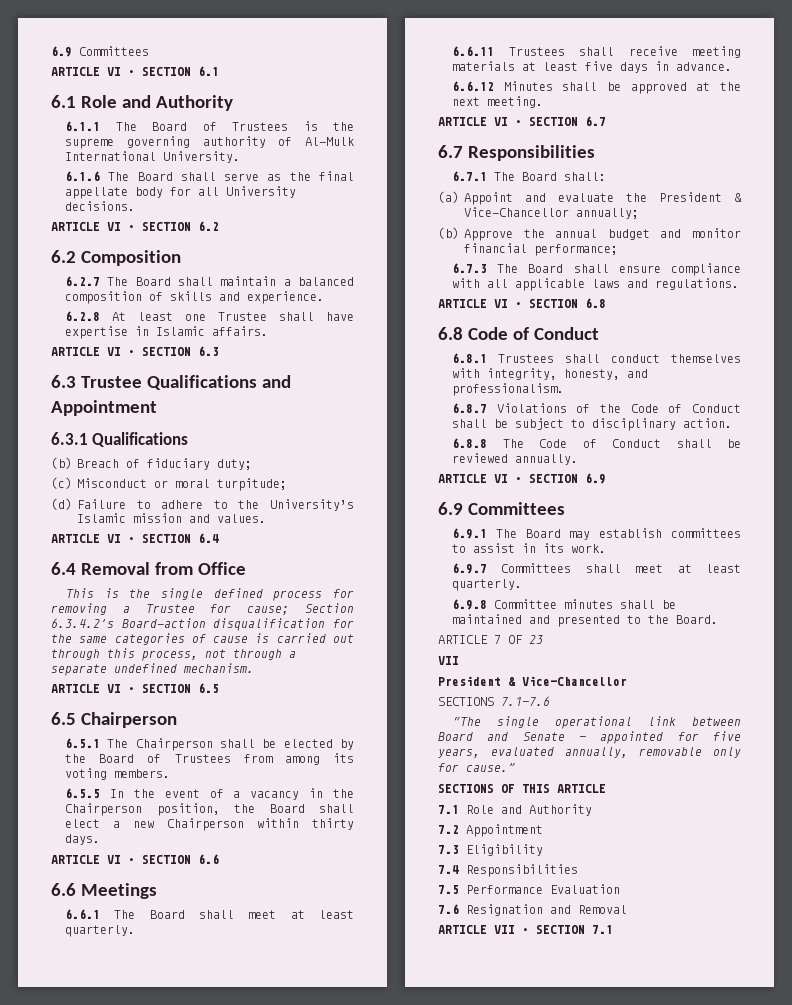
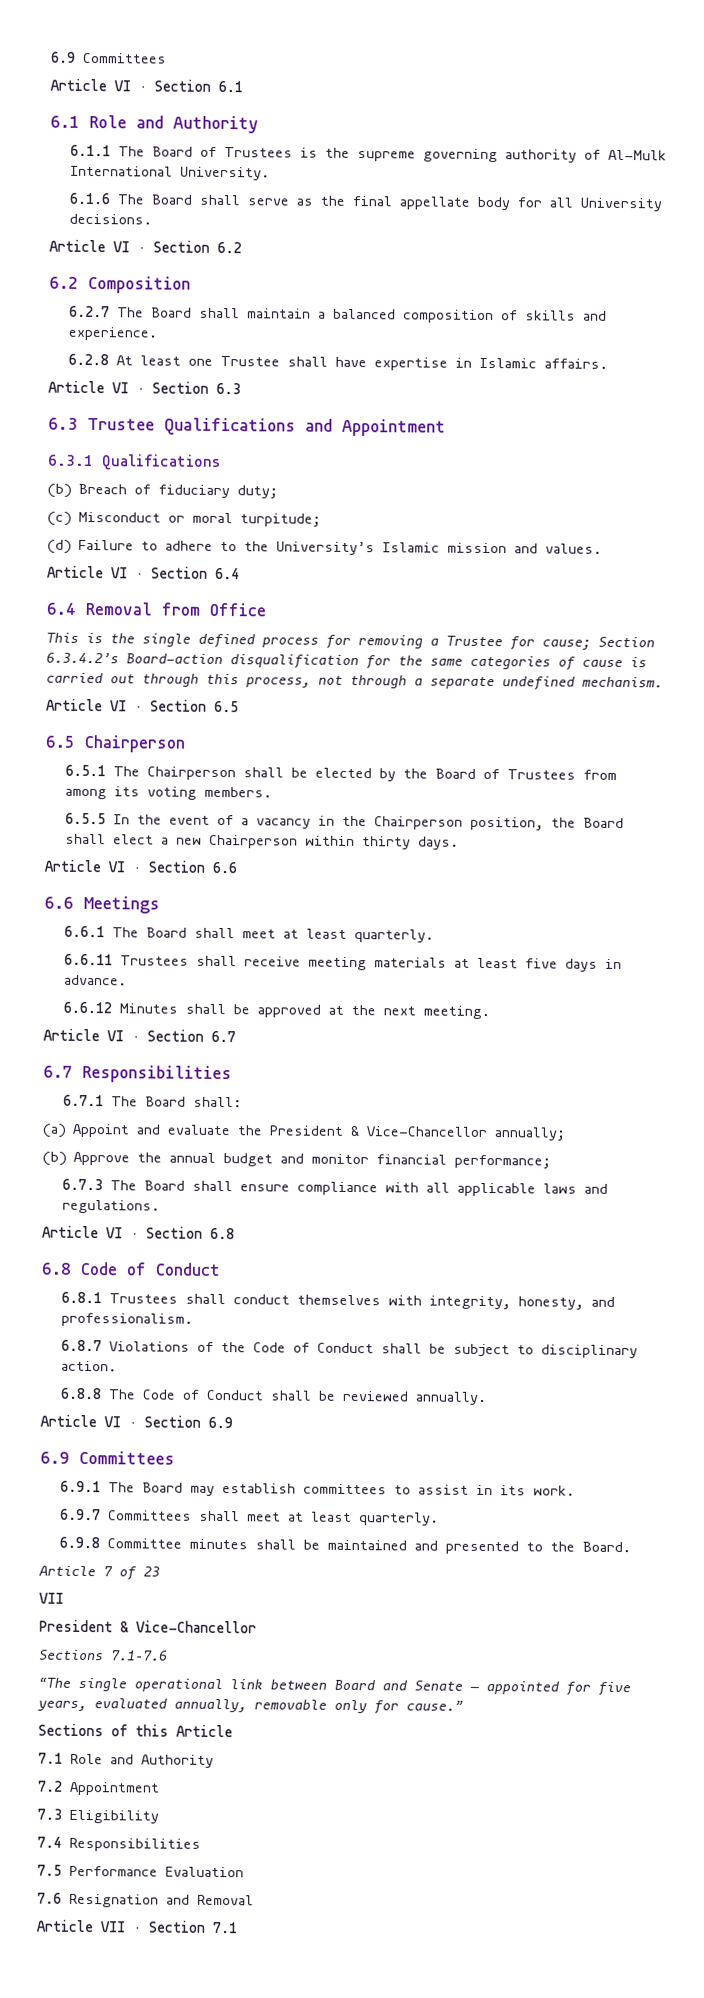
[51,46,149,57] [51,67,191,76] 6.9 Committees // ARTICLE VI · SECTION -> [51,51,167,64] [50,78,211,92] 6.9 Committees // Article VI · Section
[51,222,191,231] ARTICLE VI · SECTION -> [49,239,210,253] Article VI · Section
[51,347,191,356] ARTICLE VI · SECTION -> [48,380,209,394] Article VI · Section
[51,534,191,543] ARTICLE VI · SECTION -> [47,565,208,579] Article VI · Section
[51,684,191,693] ARTICLE VI · SECTION -> [46,698,207,712] Article VI · Section
[51,855,191,864] ARTICLE VI · SECTION -> [44,859,206,873] Article VI · Section
[438,117,578,126] ARTICLE VI · SECTION -> [43,1028,204,1042] Article VI · Section
[438,299,578,308] ARTICLE VI · SECTION -> [42,1225,203,1239] Article VI · Section
[438,474,578,483] ARTICLE VI · SECTION -> [40,1414,201,1428] Article VI · Section
[438,635,523,644] ARTICLE 7 OF -> [38,1565,137,1581] Article 7 of
[438,697,494,706] SECTIONS -> [39,1649,104,1661] Sections
[438,784,606,793] SECTIONS OF THIS ARTICLE -> [38,1723,233,1738] Sections of this Article
[438,925,487,934] ARTICLE -> [36,1919,94,1933] Article
[536,925,585,934] SECTION -> [148,1920,206,1933] Section

